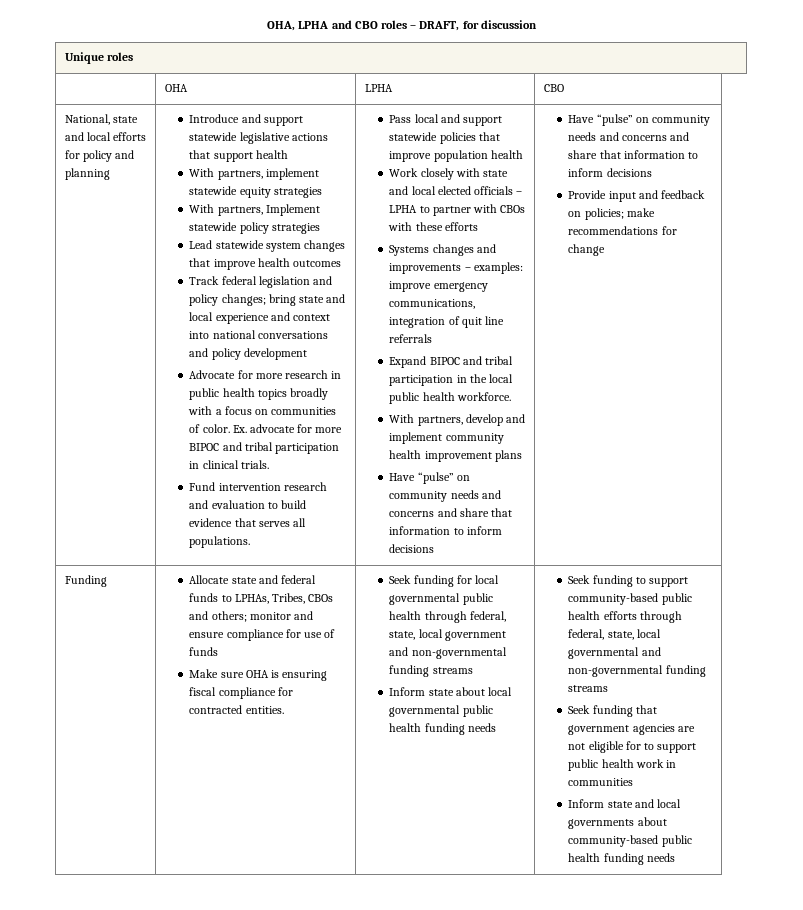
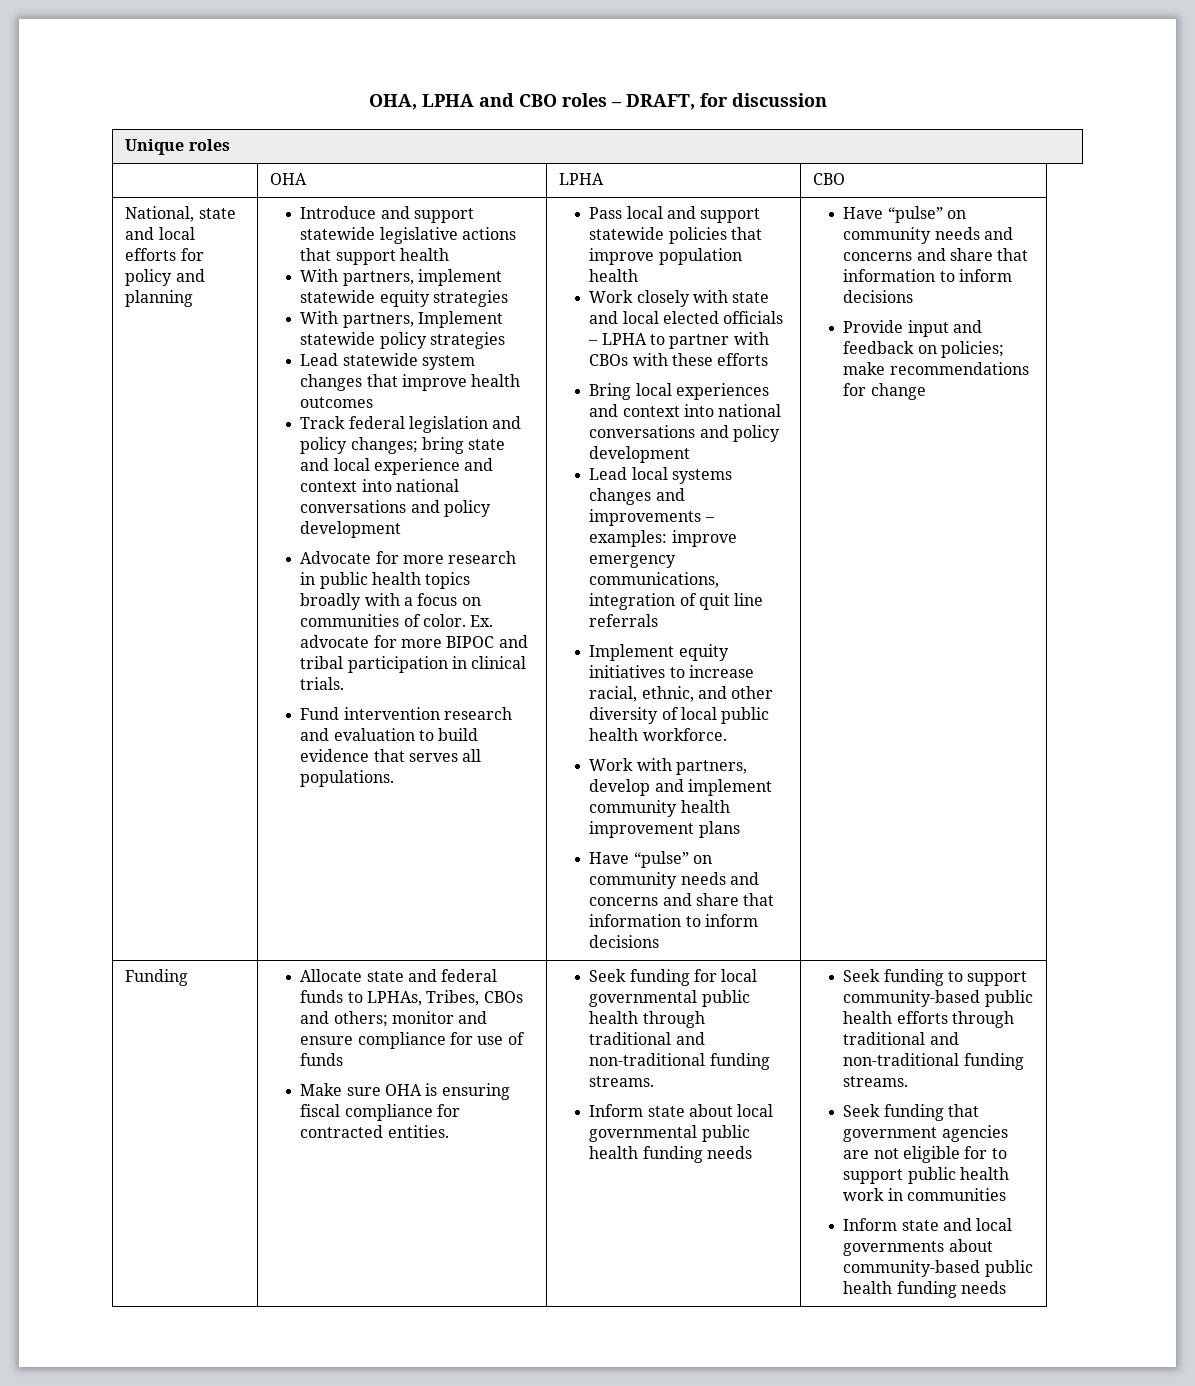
[389,245,430,256] Systems -> [589,383,770,400] [589,404,782,417] [589,425,781,442] [589,446,691,463] [589,467,733,484] Bring local experiences and context into national conversations and policy development // Lead local systems
[389,356,513,368] [389,374,487,386] Expand BIPOC and tribal participation in the -> [589,644,729,661] [589,665,755,678] [589,686,774,702] [589,707,679,724] Implement equity initiatives to increase racial, ethnic, and other diversity of
[389,414,415,423] With -> [589,758,672,771] Work with
[469,611,506,622] [389,629,506,641] [389,647,507,659] [389,665,473,677] federal, state, local government and non-governmental funding streams -> [589,1032,705,1045] [589,1053,770,1070] [589,1076,655,1087] traditional and non-traditional funding streams.
[568,629,661,640] [568,647,661,659] [568,665,706,677] [568,685,609,692] federal, state, local governmental and non-governmental funding streams -> [843,1032,959,1045] [843,1053,1024,1070] [843,1076,909,1087] traditional and non-traditional funding streams.

